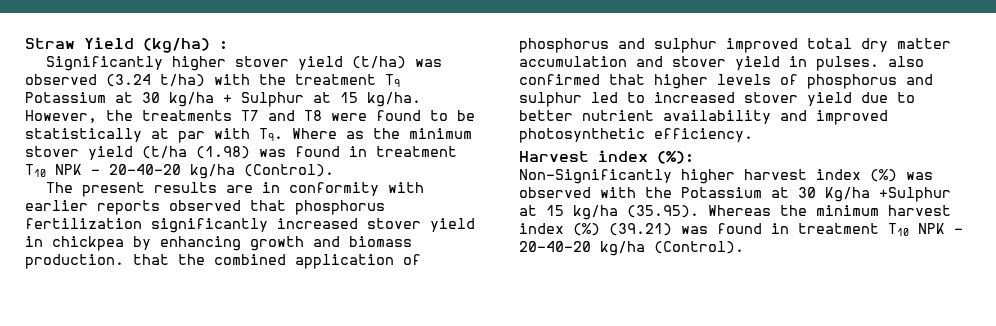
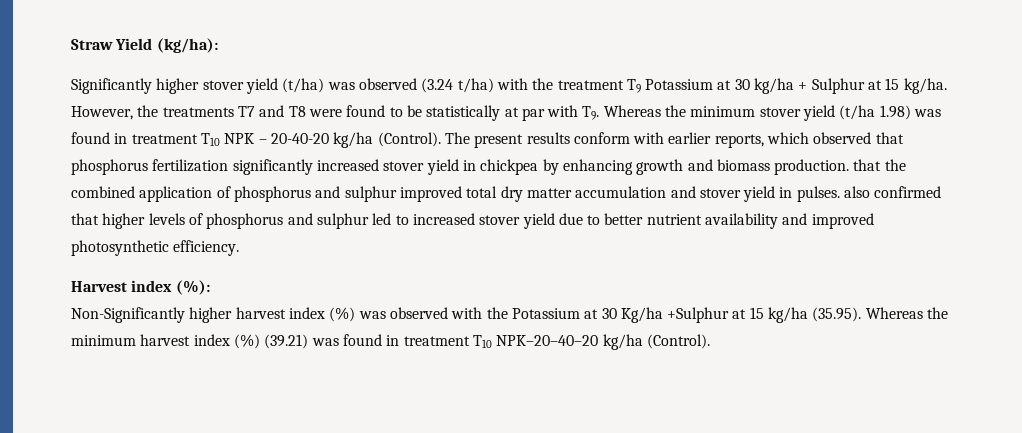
[143,37,228,53] (kg/ha) : -> [156,38,218,53] (kg/ha):
[292,128,364,139] Where as -> [603,105,661,117] Whereas
[196,146,250,159] (1.98) -> [879,105,911,120] 1.98)
(334, 170) // -> (441, 139) none
[226,182,425,196] [25,200,160,215] are in conformity with earlier reports -> [573,132,810,148] conform with earlier reports, which
[918,223,963,234] [519,241,591,252] NPK – 20-40-20 -> [496,335,599,346] NPK–20–40–20

